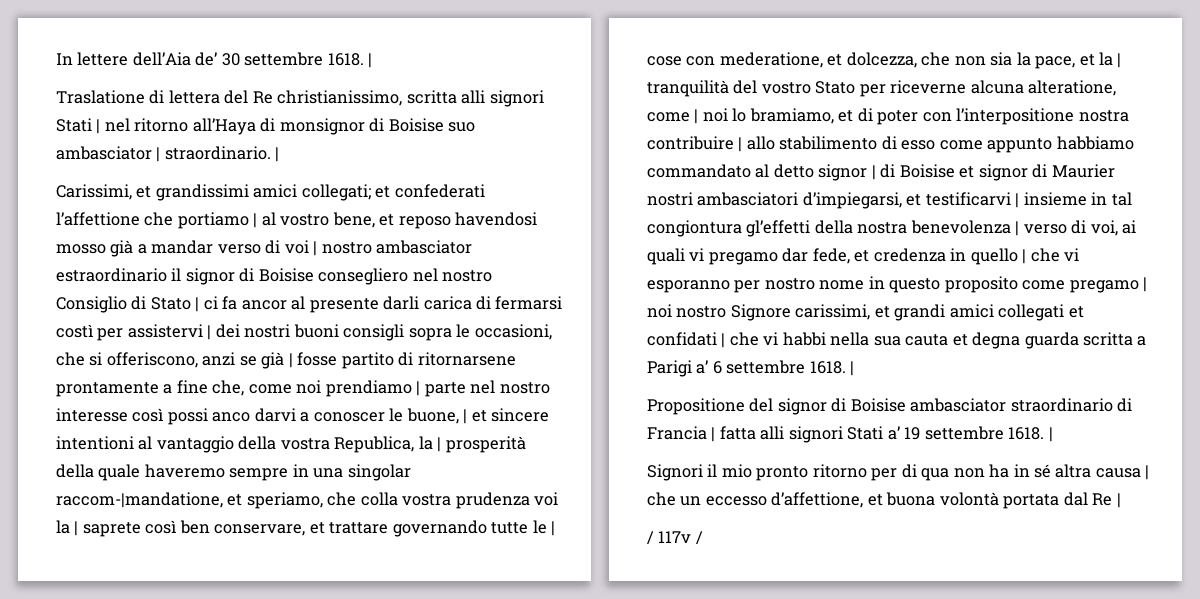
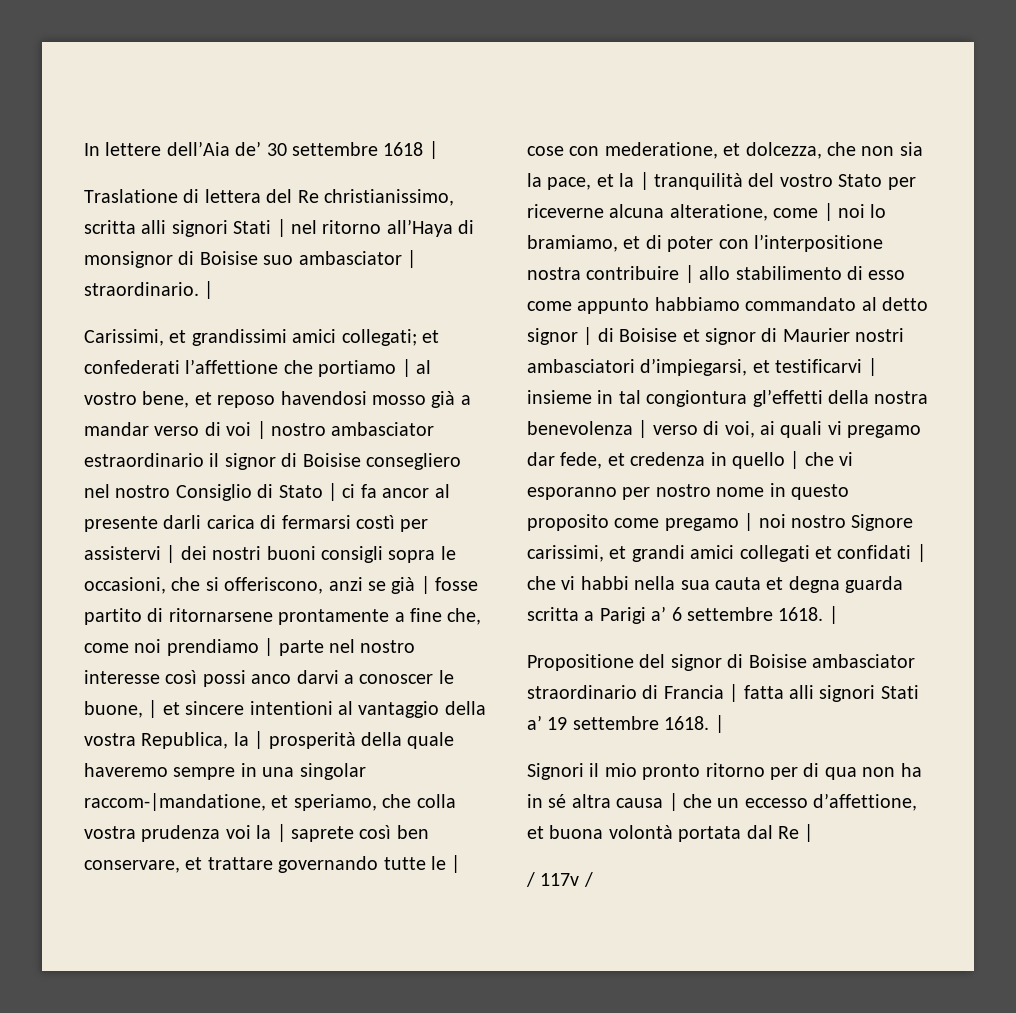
[327,53,364,66] 1618. -> [383,142,424,156] 1618

